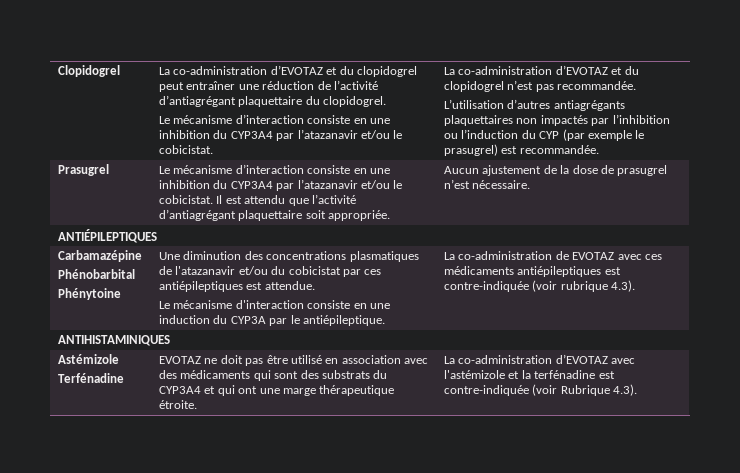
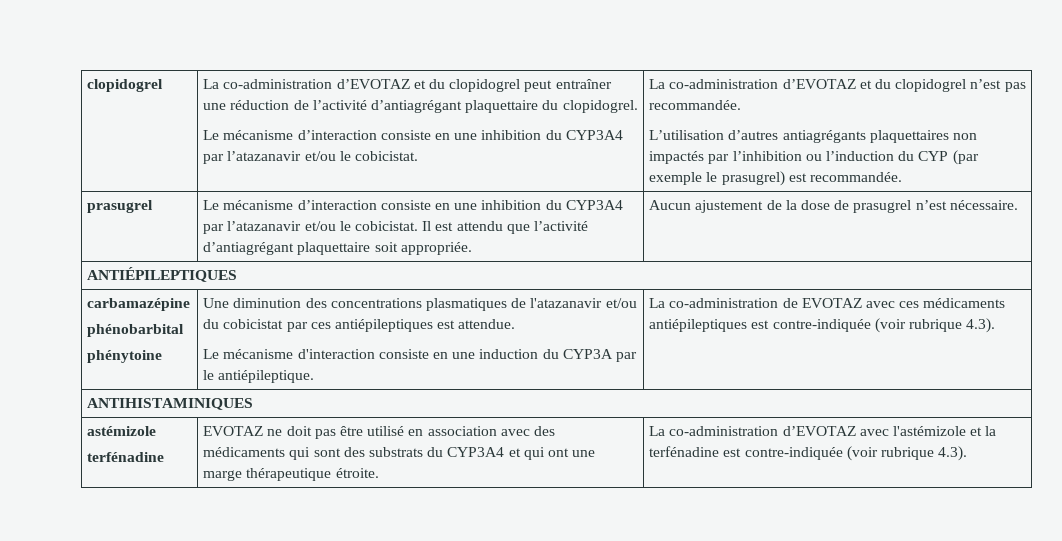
[58,65,121,77] Clopidogrel -> [87,79,164,92] clopidogrel
[58,164,110,176] Prasugrel -> [87,200,154,213] prasugrel
[58,250,143,262] [58,269,136,279] [58,288,122,300] Carbamazépine // Phénobarbital // Phénytoine -> [87,298,191,311] [87,324,185,337] [87,350,163,363] carbamazépine // phénobarbital // phénytoine
[58,354,120,364] [58,373,125,383] Astémizole // Terfénadine -> [87,426,157,436] [87,452,165,462] astémizole // terfénadine
[560,385,610,396] Rubrique -> [881,447,935,460] rubrique

